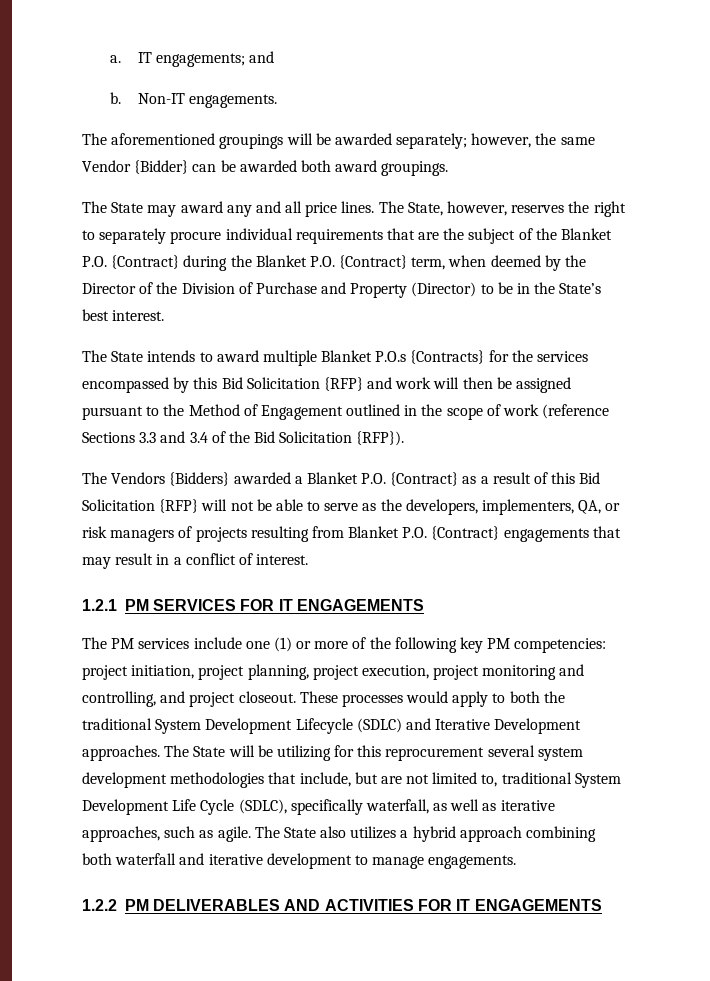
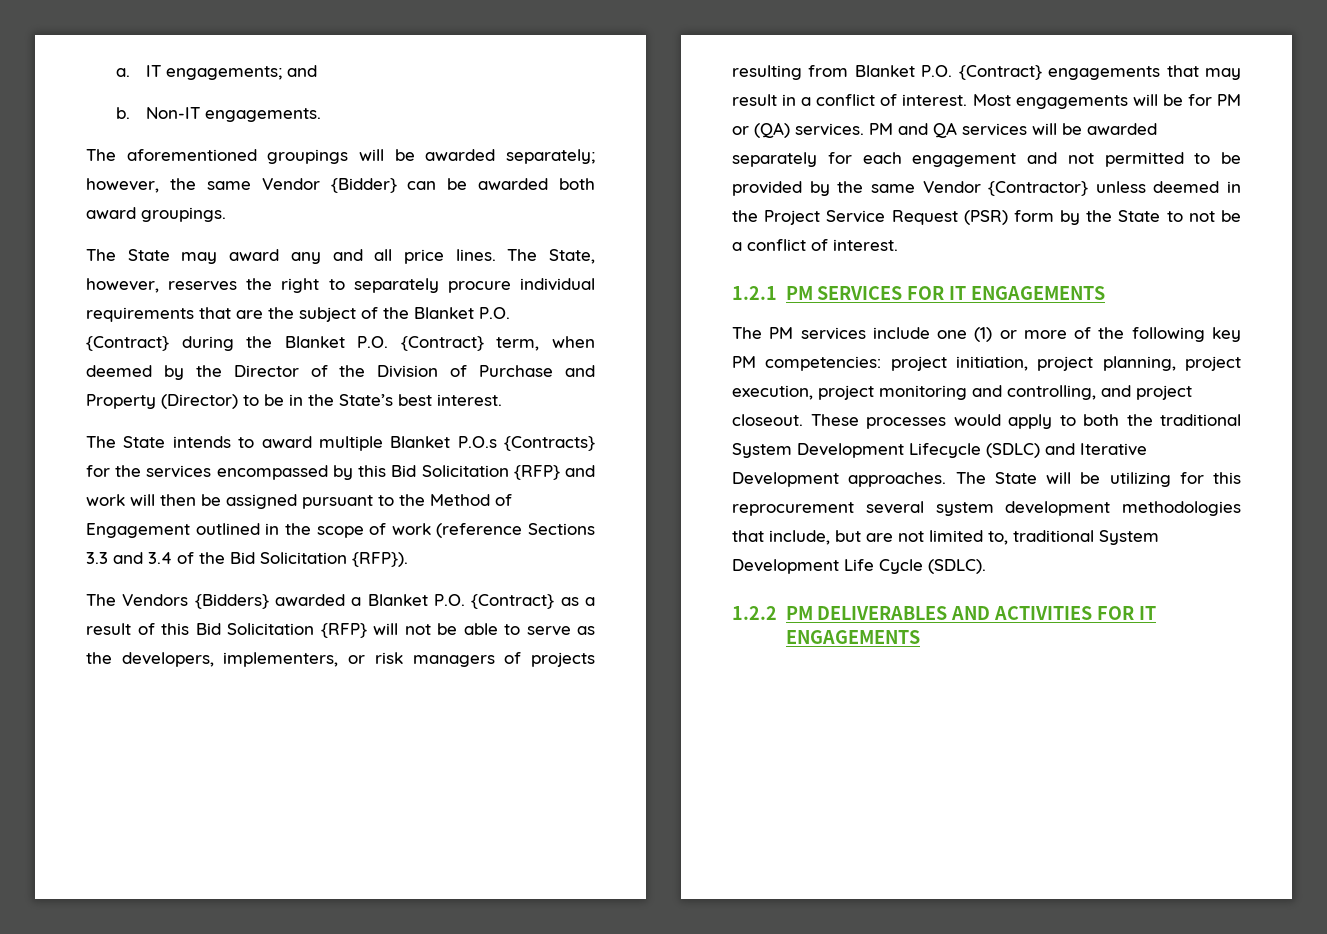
[578,500,602,514] QA, -> (339, 659) none
(309, 559) none -> [972,94,1241,109] [732,122,1157,138] [732,152,1241,167] [732,181,1241,196] [732,210,1241,225] [732,239,898,251] Most engagements will be for PM or (QA) services. PM and QA services will be awarded separately for each engagement and not permitted to be provided by the same Vendor {Contractor} unless deemed in the Project Service Request (PSR) form by the State to not be a conflict of interest.
[238,799,555,815] [82,826,597,842] [82,853,517,869] (SDLC), specifically waterfall, as well as iterative approaches, such as agile. The State also utilizes a hybrid approach combining both waterfall and iterative development to manage engagements. -> [928,559,986,574] (SDLC).

